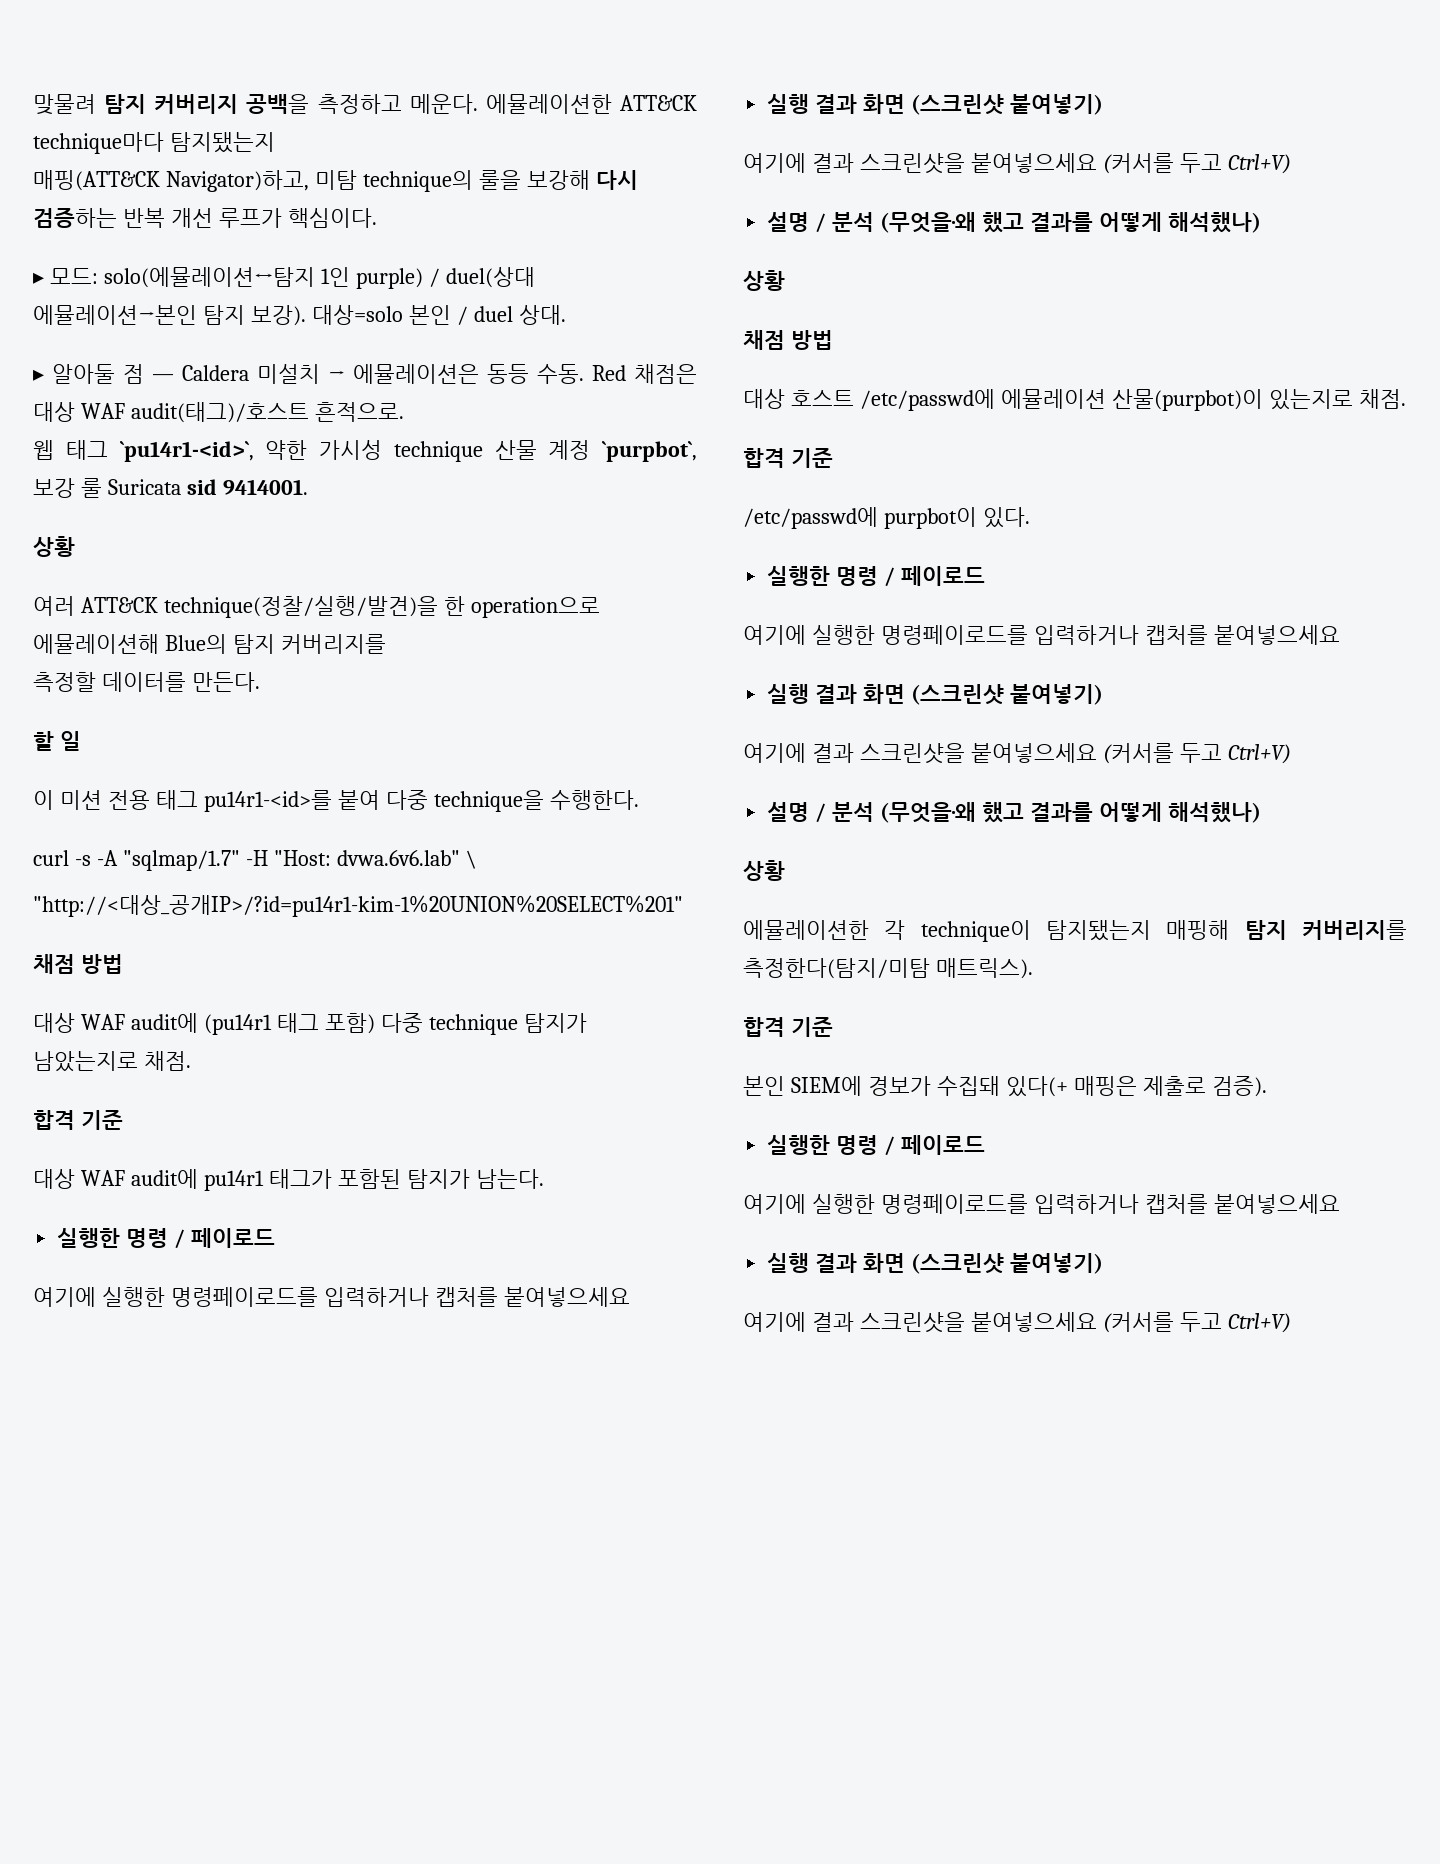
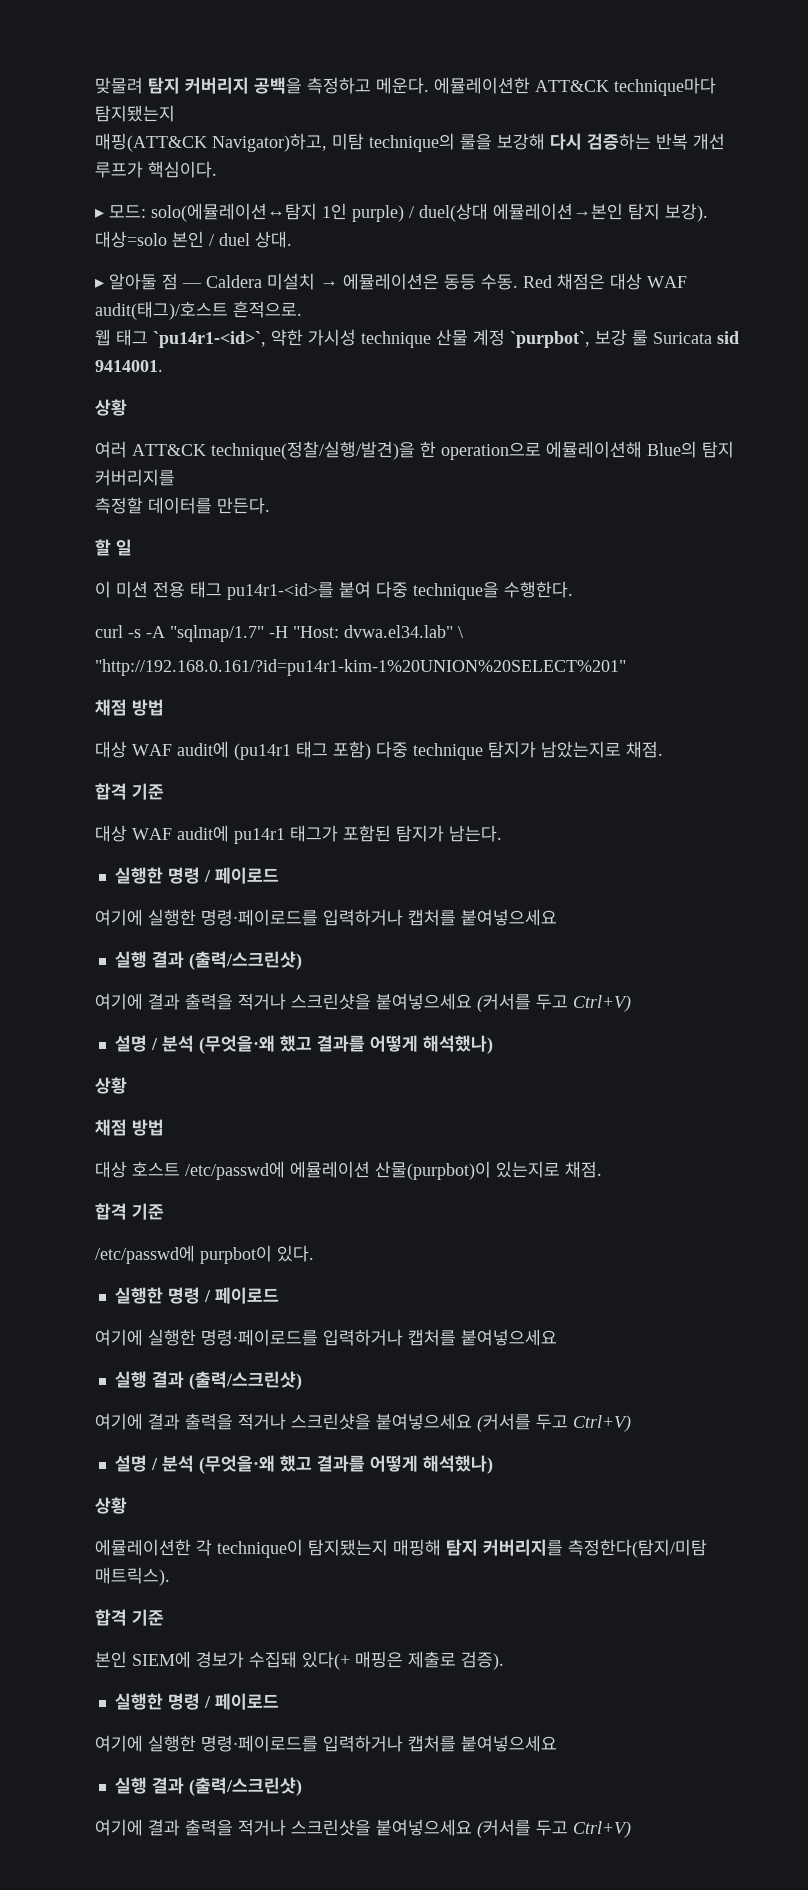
[336,850,460,866] dvwa.6v6.lab" -> [344,625,453,638] dvwa.el34.lab"
[33,895,683,917] "http://<대상_공개IP>/?id=pu14r1-kim-1%20UNION%20SELECT%201" -> [95,659,626,676] "http://192.168.0.161/?id=pu14r1-kim-1%20UNION%20SELECT%201"
[863,94,1103,115] [743,153,854,173] 화면 (스크린샷 붙여넣기) // 여기에 결과 -> [188,951,302,970] [95,993,286,1010] (출력/스크린샷) // 여기에 결과 출력을 적거나
[863,684,1103,705] [743,743,854,763] 화면 (스크린샷 붙여넣기) // 여기에 결과 -> [188,1371,302,1390] [95,1413,286,1430] (출력/스크린샷) // 여기에 결과 출력을 적거나
[863,1253,1103,1274] [743,1312,854,1332] 화면 (스크린샷 붙여넣기) // 여기에 결과 -> [188,1777,302,1796] [95,1819,286,1836] (출력/스크린샷) // 여기에 결과 출력을 적거나

